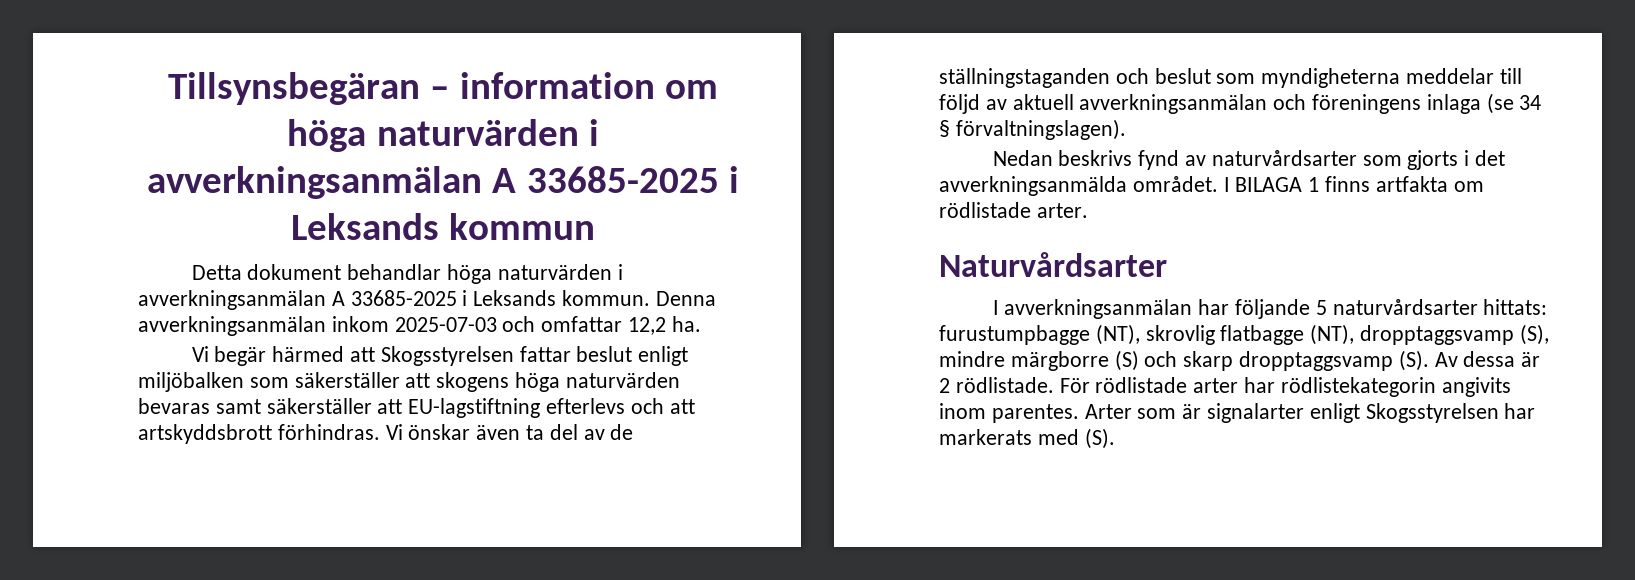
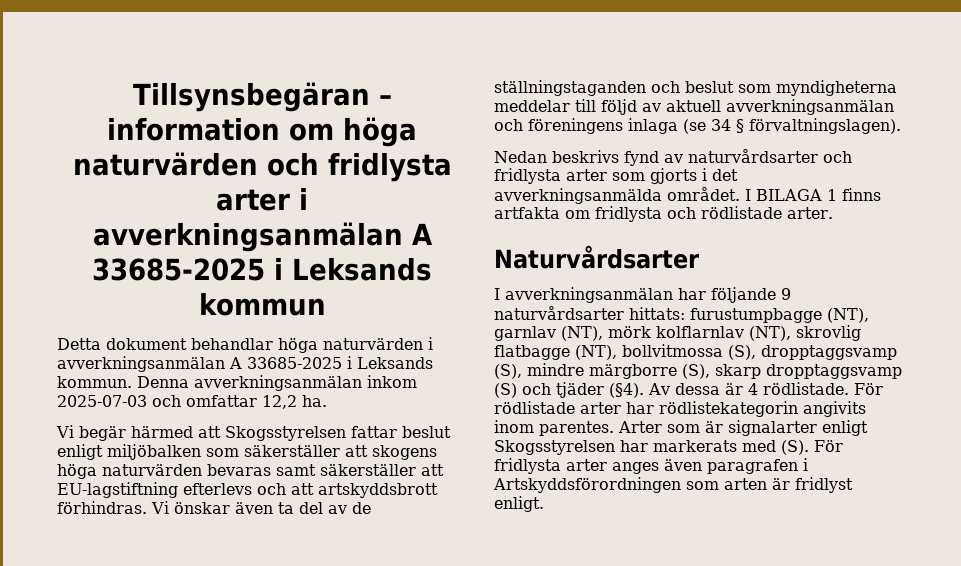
(579, 132) none -> [266,152,452,182] [216,189,290,211] och fridlysta arter
(1357, 158) none -> [823,151,852,163] [494,168,607,184] och fridlysta arter
(1484, 186) none -> [595,206,696,222] fridlysta och
[1315,300,1327,315] 5 -> [781,288,791,300] 9
(1140, 334) none -> [494,326,791,341] garnlav (NT), mörk kolflarnlav (NT),
(1355, 334) none -> [622,344,756,360] bollvitmossa (S),
[1114,350,1429,371] (S) och skarp dropptaggsvamp (S). -> [682,364,902,379] [494,382,644,398] (S), skarp dropptaggsvamp (S) och tjäder (§4).
[939,378,950,393] 2 -> [748,383,758,395] 4
(1115, 438) none -> [814,440,843,452] [494,458,808,474] [493,477,853,493] [494,496,544,512] För fridlysta arter anges även paragrafen i Artskyddsförordningen som arten är fridlyst enligt.

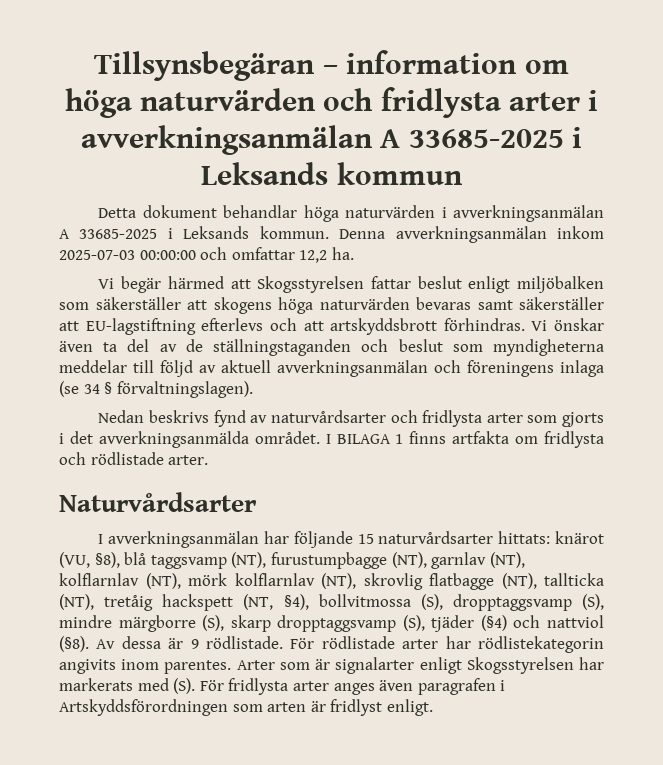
(147, 401) none -> [139,250,196,260] 00:00:00
[781,288,791,300] 9 -> [357,534,374,544] 15
(685, 313) none -> [555,531,604,544] [59,552,267,569] knärot (VU, §8), blå taggsvamp (NT),
(603, 333) none -> [59,573,181,589] kolflarnlav (NT),
(617, 352) none -> [544,573,604,586] [59,594,309,611] tallticka (NT), tretåig hackspett (NT, §4),
[494,382,644,398] (S) och tjäder (§4). -> [402,615,604,632] [59,636,89,652] (S), tjäder (§4) och nattviol (§8).
[748,383,758,395] 4 -> [190,639,199,649] 9

